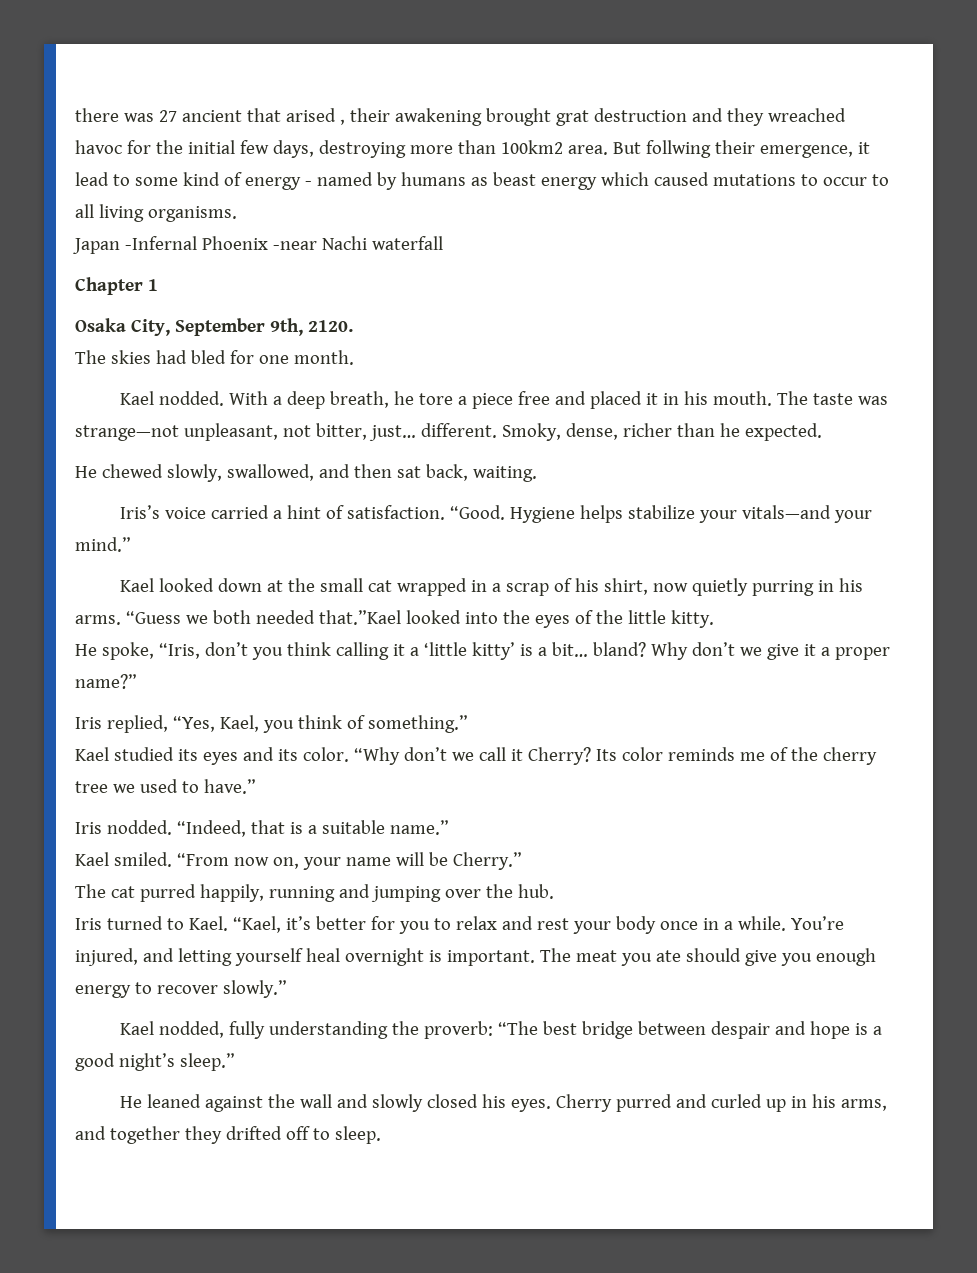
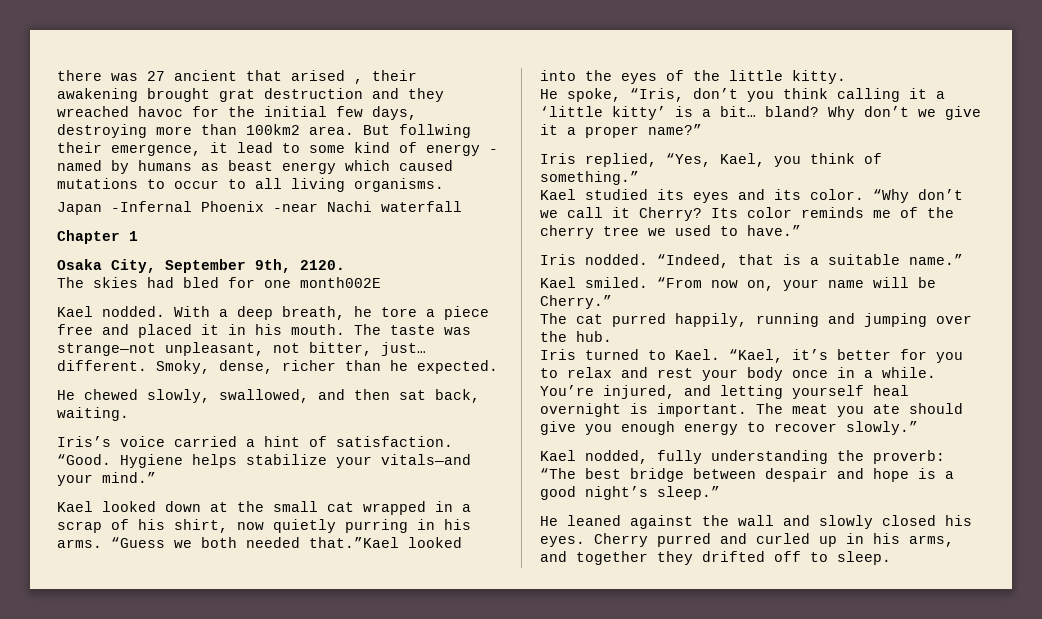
[293,350,354,365] month. -> [300,277,381,288] month002E

